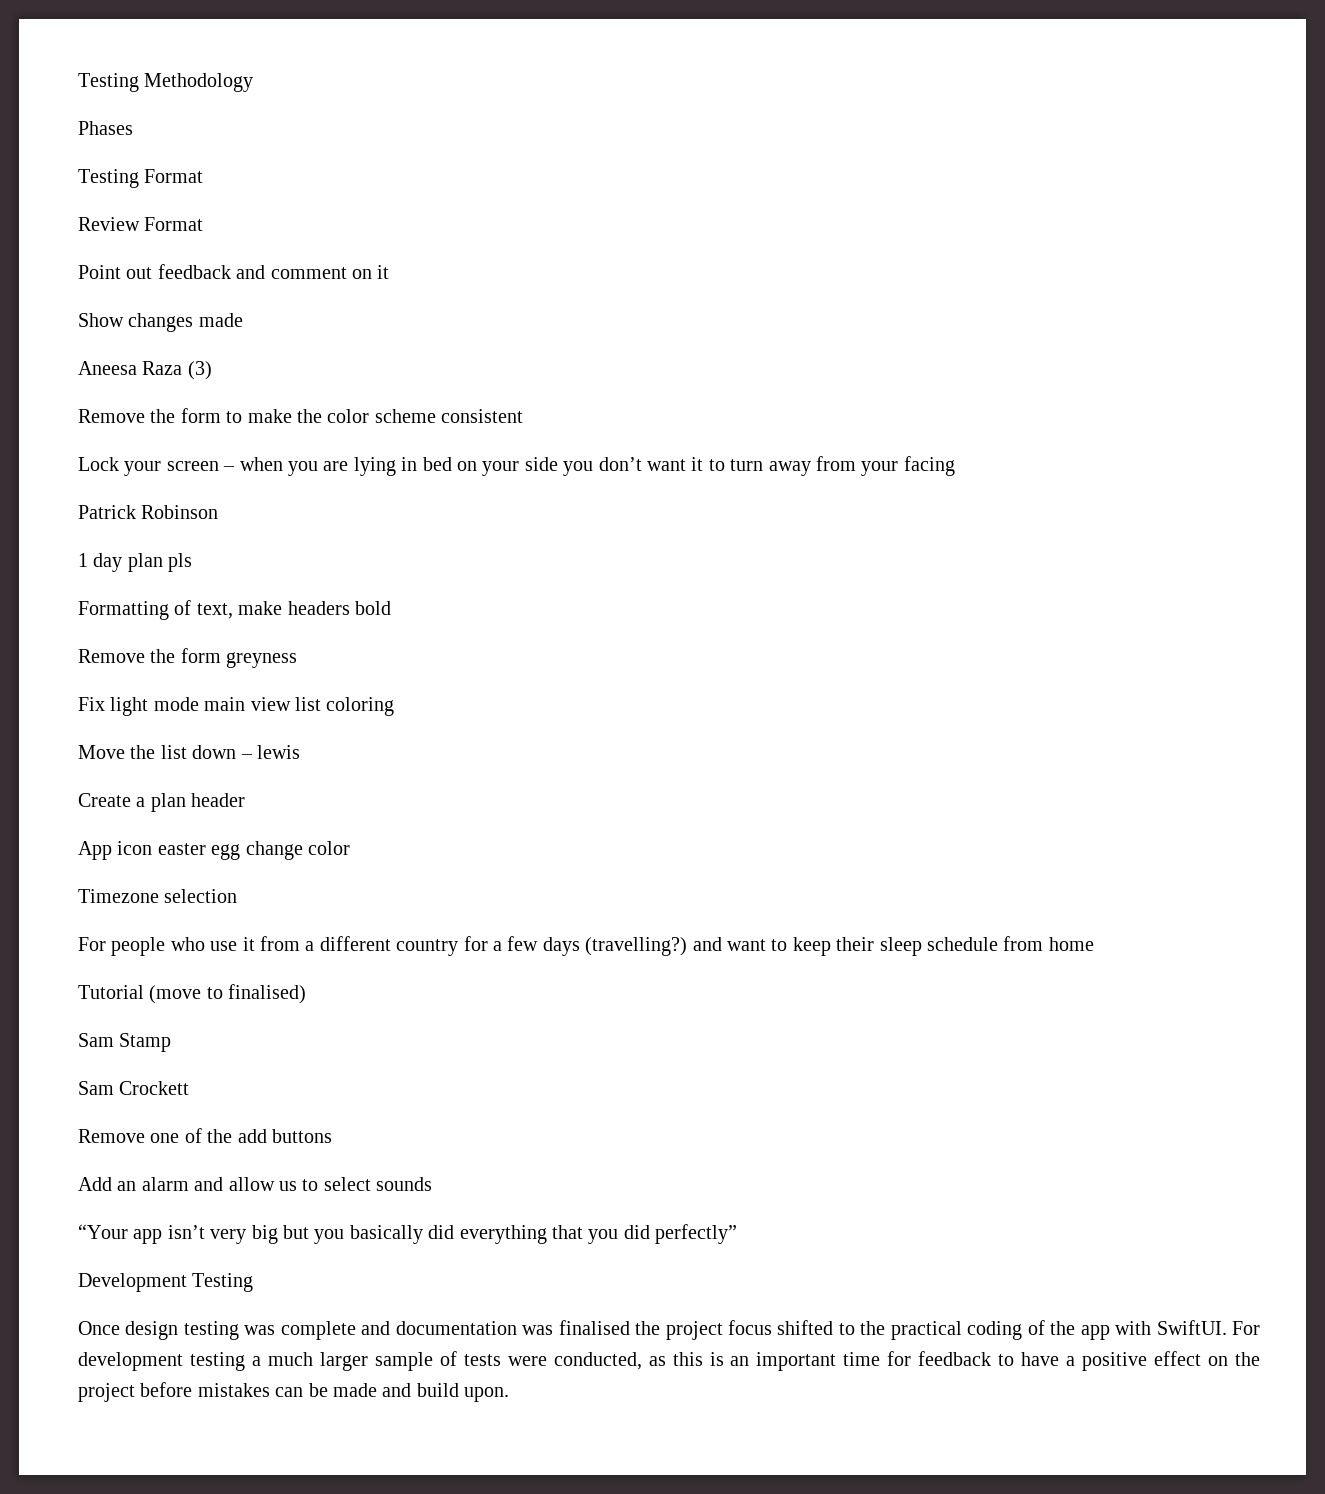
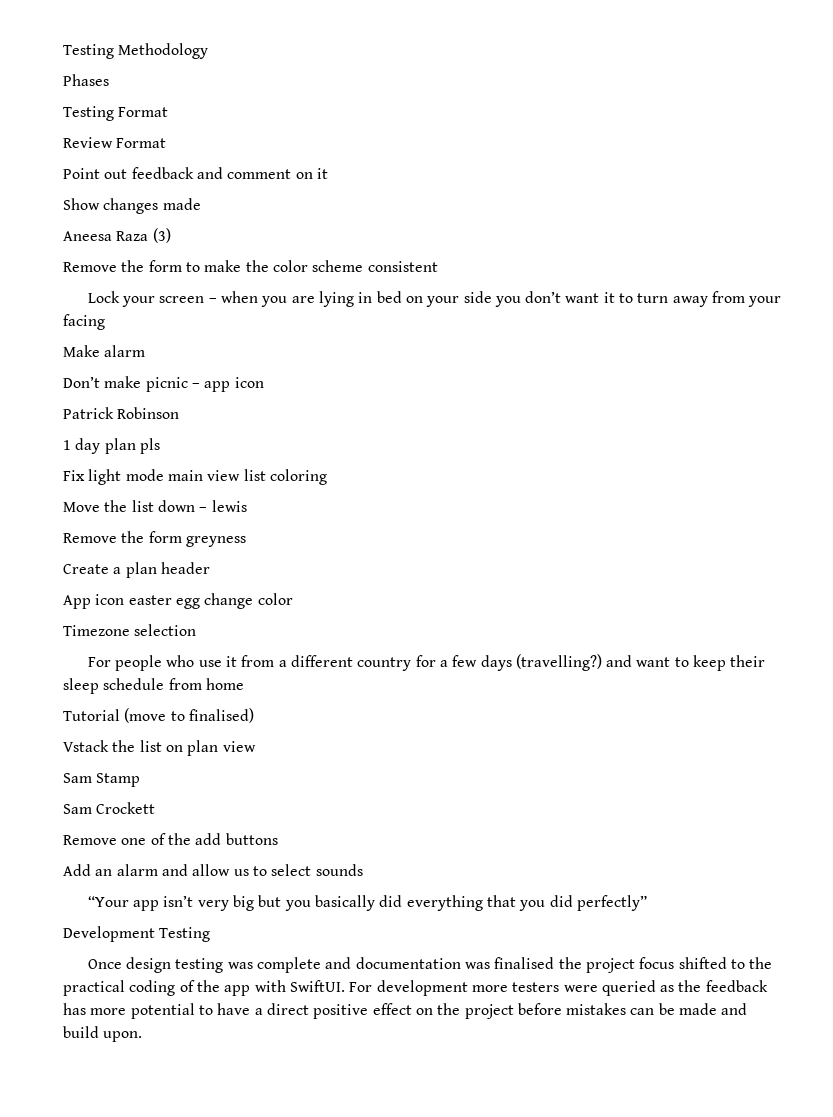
(955, 466) none -> [63,345,146,357] [63,376,264,392] // Make alarm // Don’t make picnic – app icon
[78,600,391,620] [78,648,298,668] // Formatting of text, make headers bold // Remove the form greyness -> (160, 446) none
(300, 752) none -> [63,531,246,547] // Remove the form greyness
(307, 994) none -> [63,740,256,756] // Vstack the list on plan view
[189,1351,992,1371] testing a much larger sample of tests were conducted, as this is an important time for feedback -> [471,980,768,996] [63,1003,195,1019] more testers were queried as the feedback has more potential
(1076, 1361) none -> [266,1003,309,1015] direct

